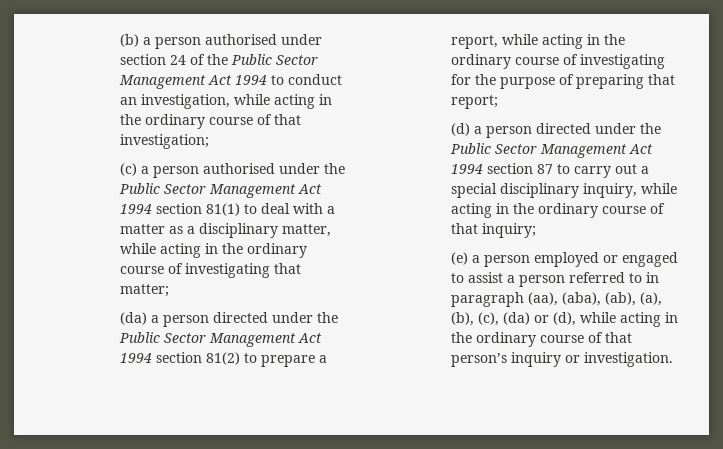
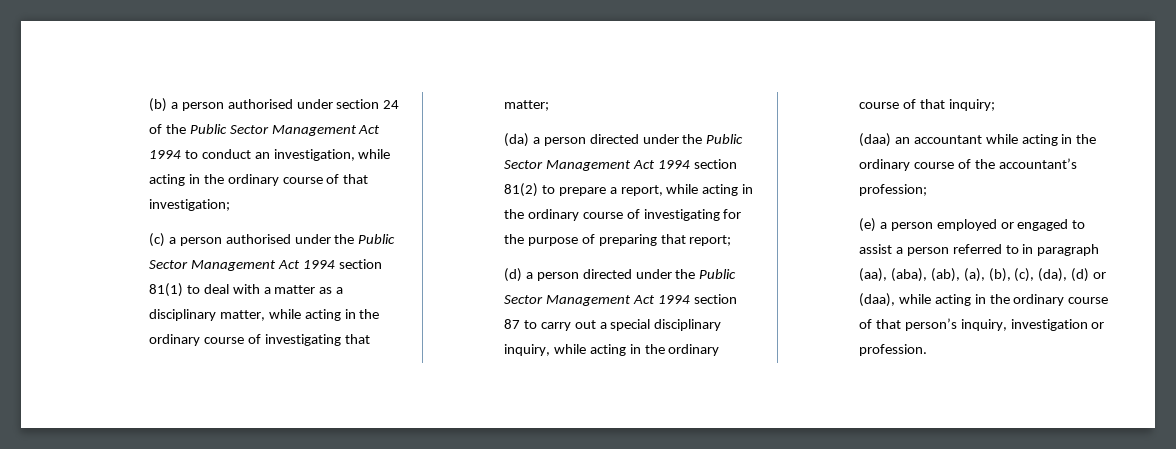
(537, 230) none -> [858,133,1097,147] [858,158,1077,171] [858,184,927,196] // (daa) an accountant while acting in the ordinary course of the accountant’s profession;
[503,312,577,326] (da) or (d), -> [1038,268,1107,282] [858,293,895,307] (da), (d) or (daa),
[511,352,674,367] inquiry or investigation. -> [960,319,1105,331] [858,344,927,356] inquiry, investigation or profession.

